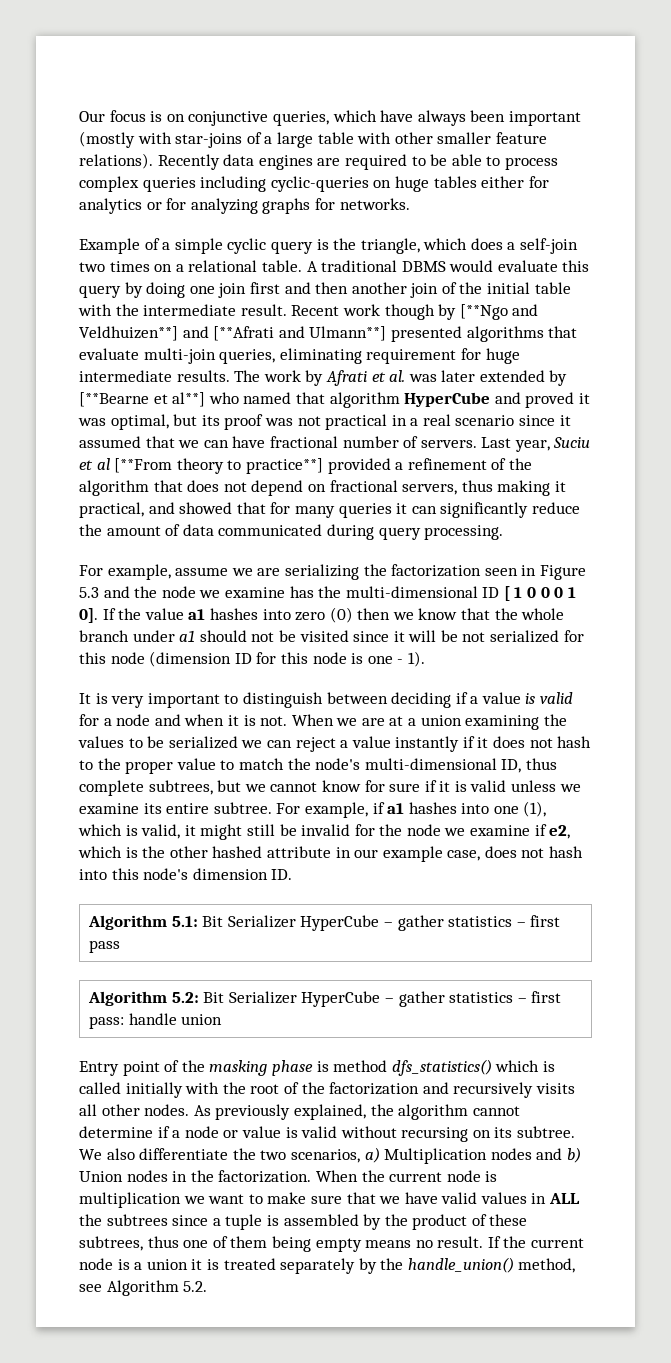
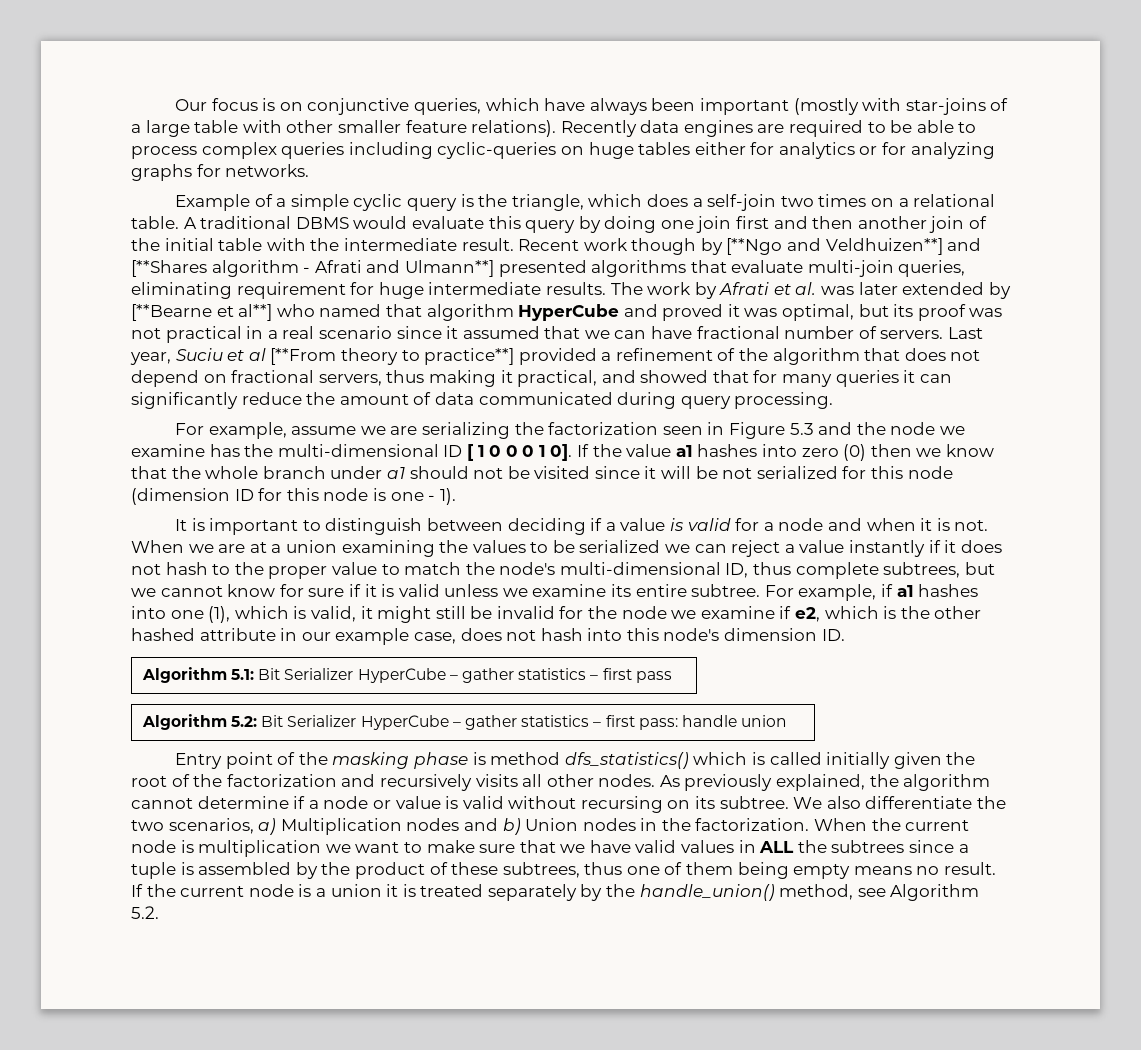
[213,326,275,341] [**Afrati -> [131,260,362,277] [**Shares algorithm - Afrati
[111,696,145,708] very -> (205, 524) none
[185,1082,220,1094] with -> [893,752,942,769] given

